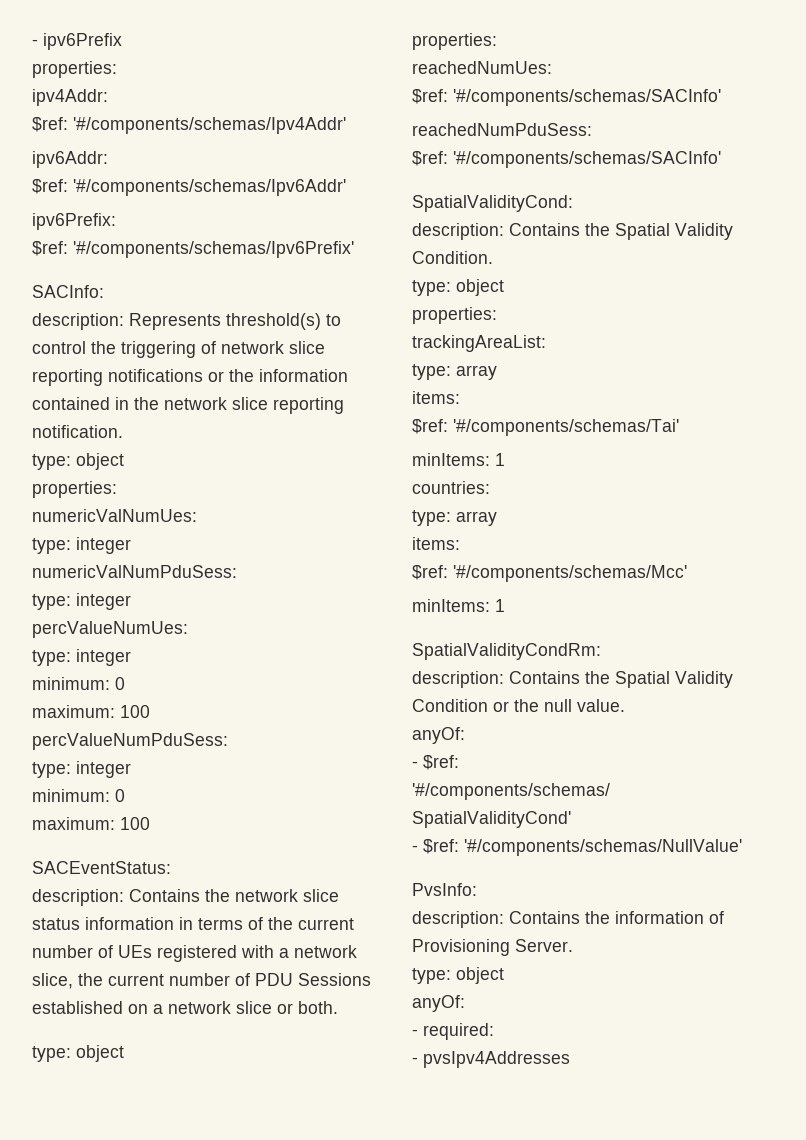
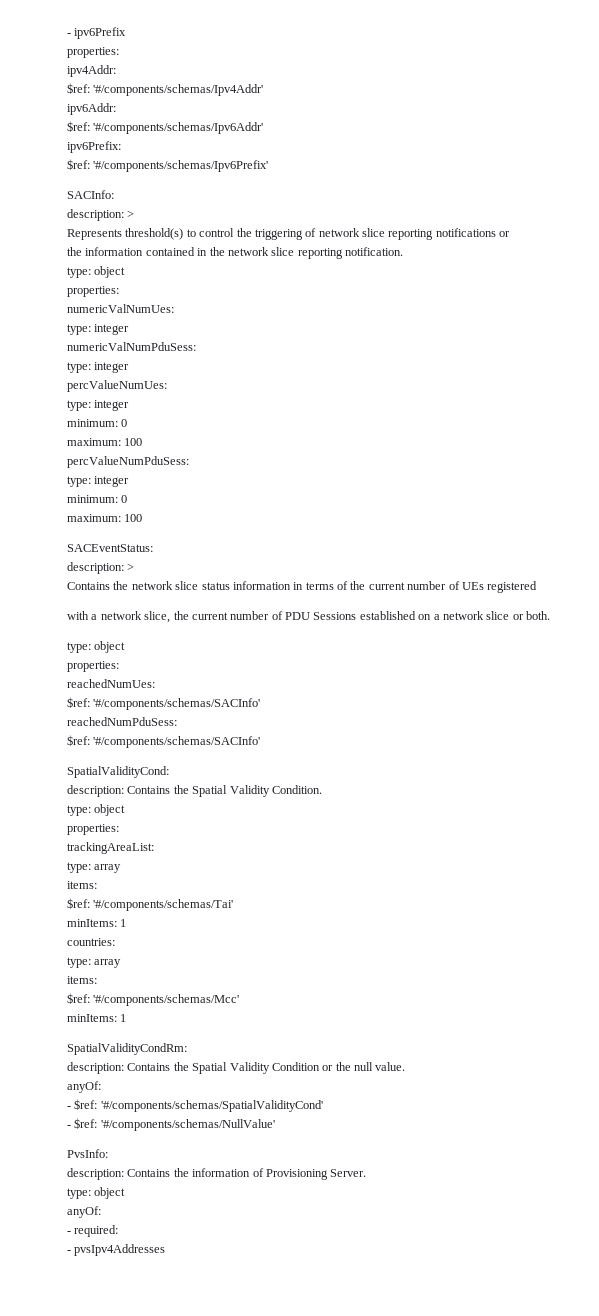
(124, 321) none -> [127,210,135,218] > //
(224, 376) none -> (511, 234) //
(124, 897) none -> [127,563,135,571] > //
(237, 953) none -> (538, 587) //

